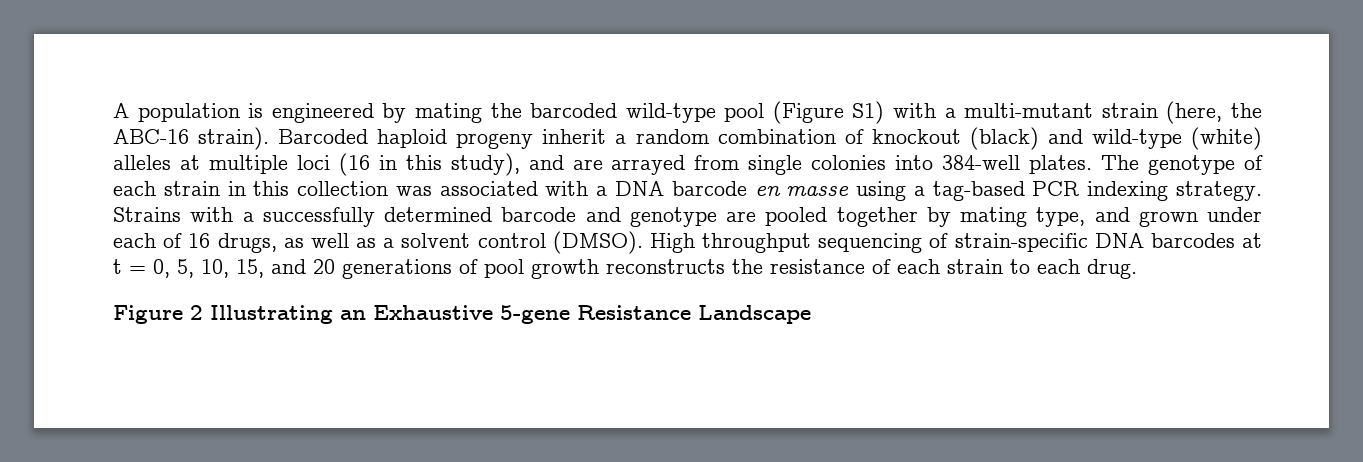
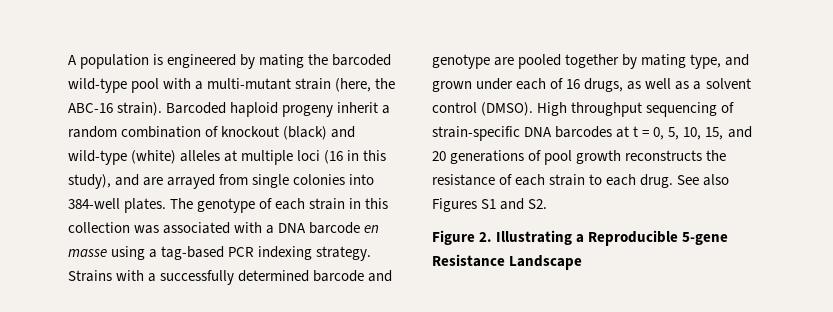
[772,101,885,124] (Figure S1) -> (160, 85) none
[113,305,493,324] // Figure 2 Illustrating an Exhaustive -> [677,174,730,186] [432,198,548,212] [432,230,679,246] See also Figures S1 and S2. // Figure 2. Illustrating a Reproducible

